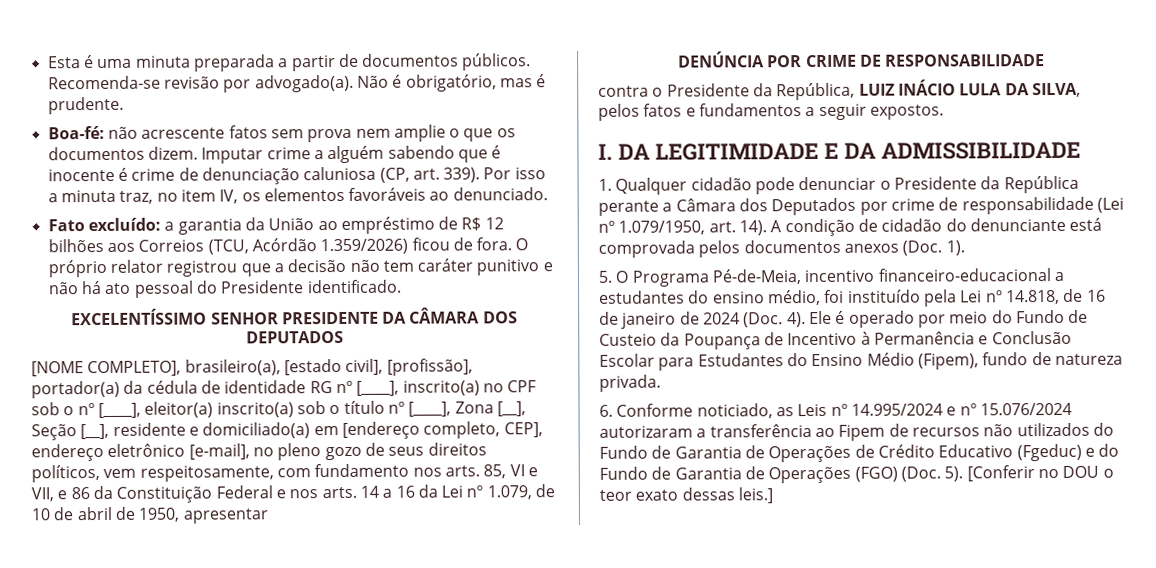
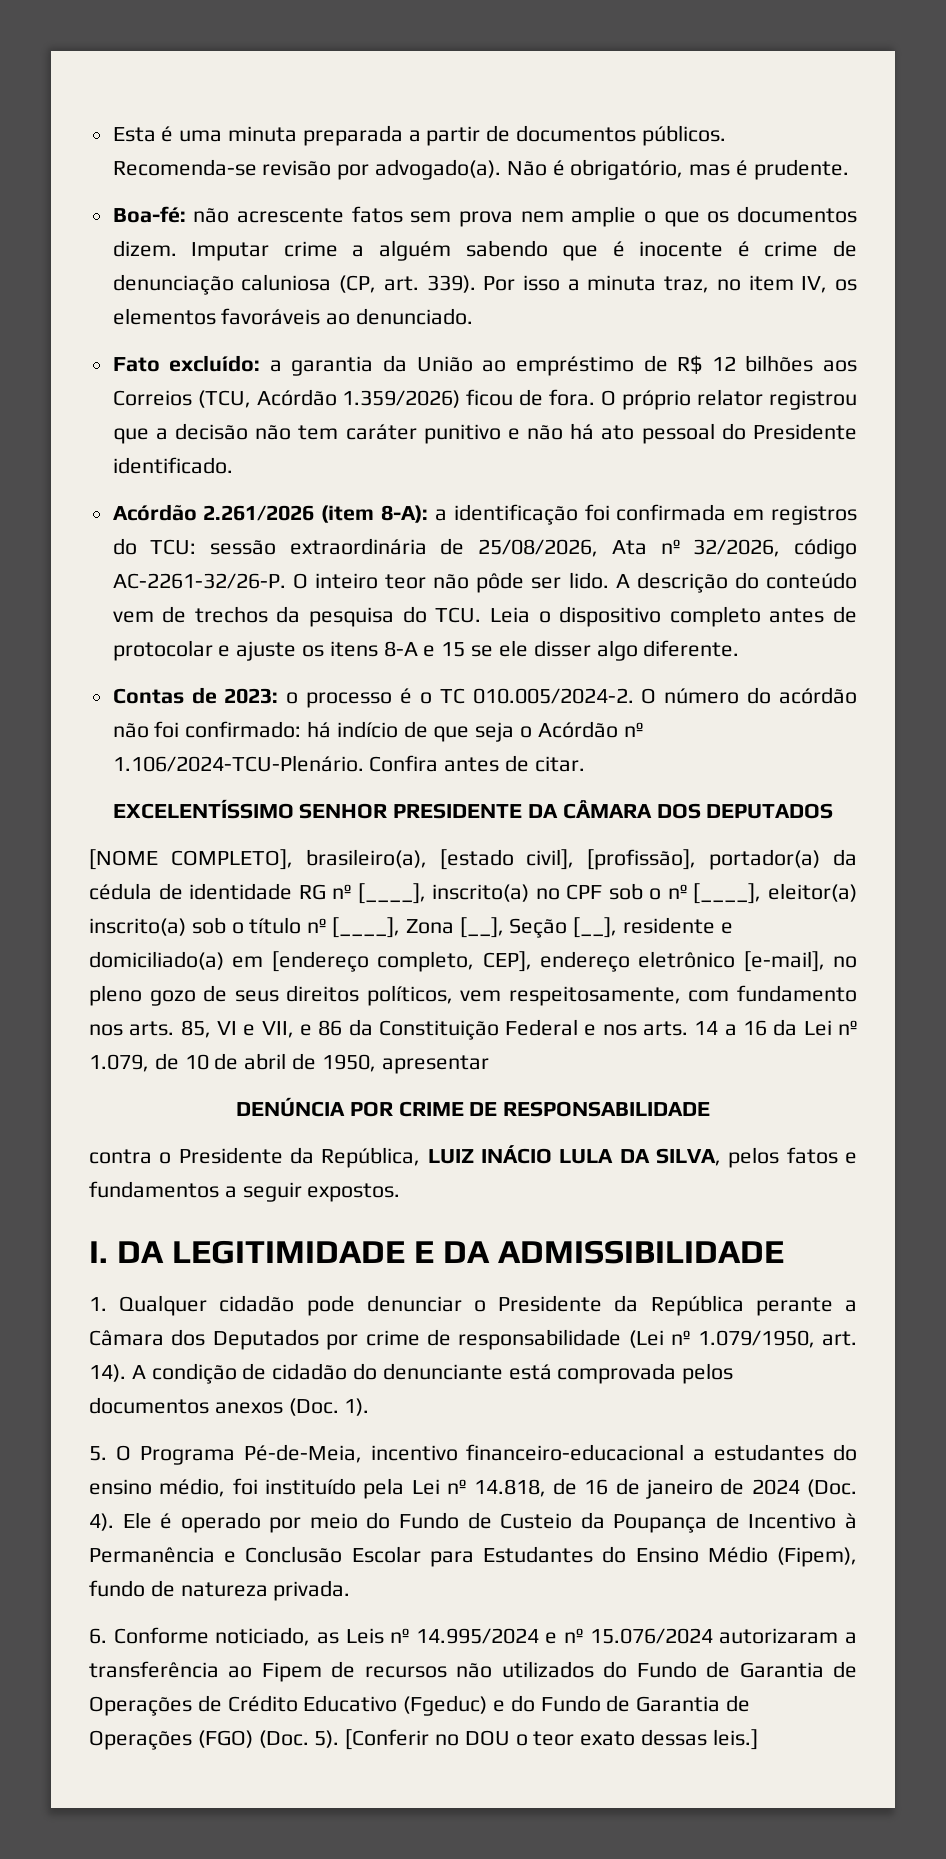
(402, 286) none -> [112,504,858,525] [112,538,857,559] [112,572,857,593] [112,606,857,627] [112,640,740,661] [112,687,857,708] [112,721,643,742] [112,755,585,772] // Acórdão 2.261/2026 (item 8-A): a identificação foi confirmada em registros do TCU: sessão extraordinária de 25/08/2026, Ata nº 32/2026, código AC-2261-32/26-P. O inteiro teor não pôde ser lido. A descrição do conteúdo vem de trechos da pesquisa do TCU. Leia o dispositivo completo antes de protocolar e ajuste os itens 8-A e 15 se ele disser algo diferente. // Contas de 2023: o processo é o TC 010.005/2024-2. O número do acórdão não foi confirmado: há indício de que seja o Acórdão nº 1.106/2024-TCU-Plenário. Confira antes de citar.

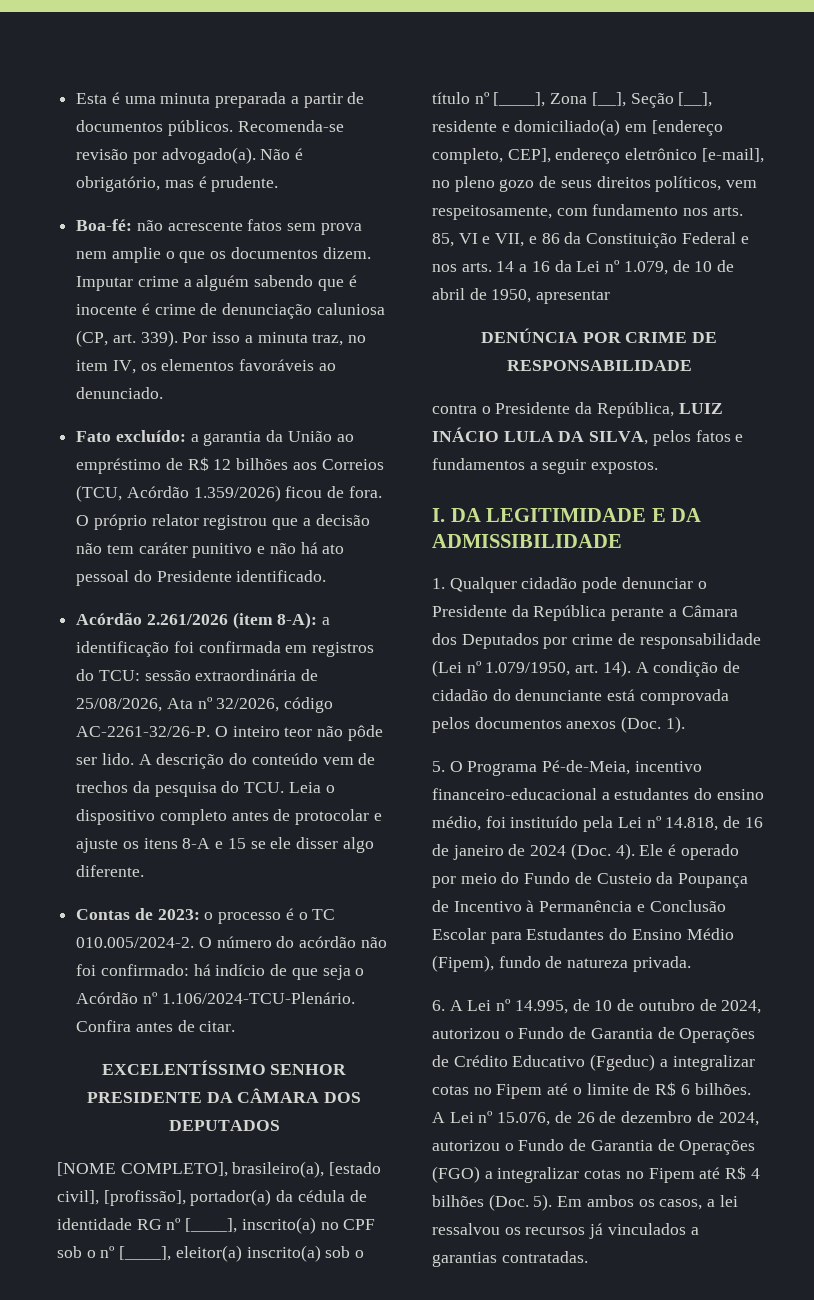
[113,1627,857,1646] [89,1661,628,1682] Conforme noticiado, as Leis nº 14.995/2024 e nº 15.076/2024 autorizaram a transferência ao Fipem de recursos não utilizados do -> [449,999,762,1014] [432,1028,514,1039] A Lei nº 14.995, de 10 de outubro de 2024, autorizou o
[493,1695,535,1712] e do -> [659,1055,755,1071] [432,1082,751,1099] [432,1111,759,1126] [432,1140,514,1151] a integralizar cotas no Fipem até o limite de R$ 6 bilhões. A Lei nº 15.076, de 26 de dezembro de 2024, autorizou o
[258,1729,758,1750] (Doc. 5). [Conferir no DOU o teor exato dessas leis.] -> [484,1166,760,1183] [432,1194,738,1211] [432,1223,699,1239] [432,1251,588,1267] a integralizar cotas no Fipem até R$ 4 bilhões (Doc. 5). Em ambos os casos, a lei ressalvou os recursos já vinculados a garantias contratadas.

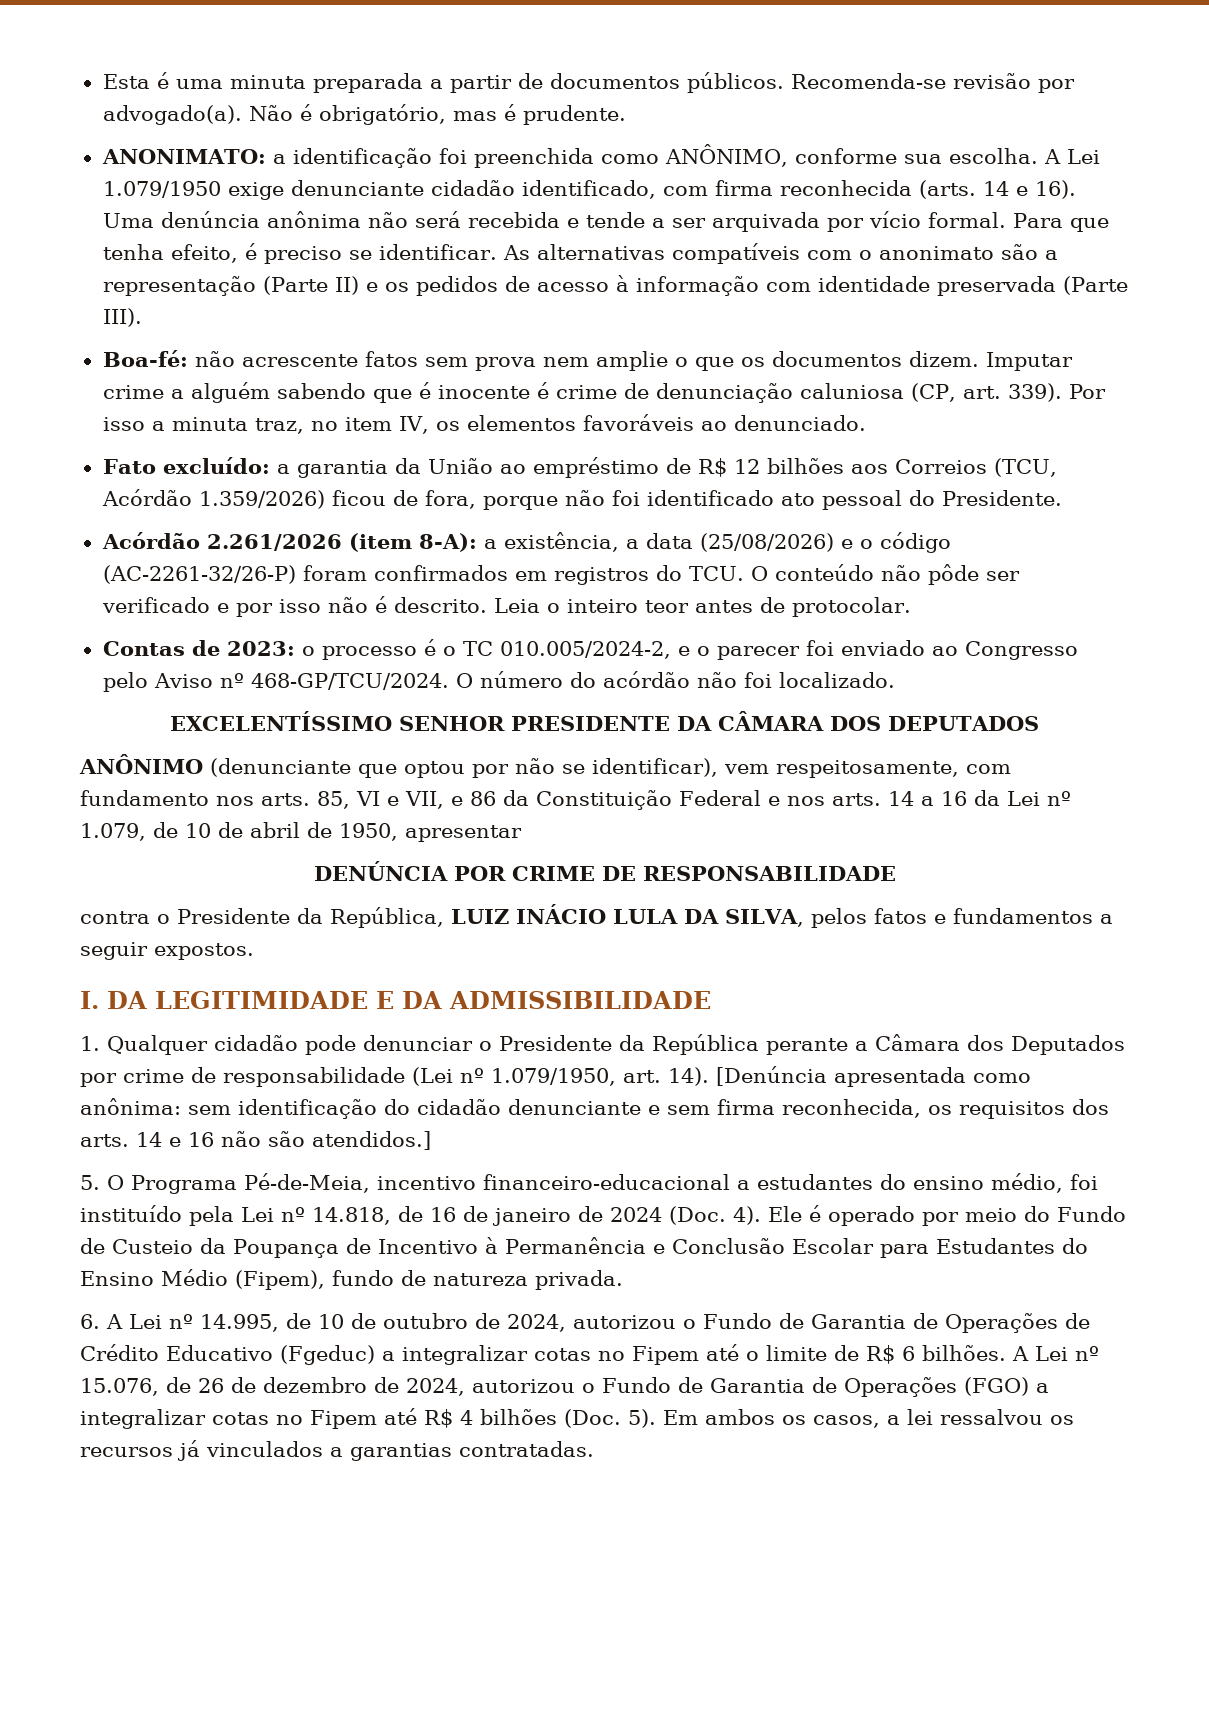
(279, 184) none -> [101,144,1100,168] [102,180,1076,200] [102,211,1109,232] [102,243,1058,264] [102,275,1128,296] [102,308,142,327] // ANONIMATO: a identificação foi preenchida como ANÔNIMO, conforme sua escolha. A Lei 1.079/1950 exige denunciante cidadão identificado, com firma reconhecida (arts. 14 e 16). Uma denúncia anônima não será recebida e tende a ser arquivada por vício formal. Para que tenha efeito, é preciso se identificar. As alternativas compatíveis com o anonimato são a representação (Parte II) e os pedidos de acesso à informação com identidade preservada (Parte III).
[348,486,382,498] [76,514,370,530] [76,542,318,558] fora. O próprio relator registrou que a decisão não tem caráter punitivo e não há -> [424,490,774,510] fora, porque não foi identificado
[156,570,327,582] Presidente identificado. -> [941,490,1062,506] Presidente.
[76,641,375,657] [76,669,319,681] [76,697,334,713] [76,725,383,741] [76,753,376,769] [76,781,335,797] [76,809,382,825] [76,837,374,853] [76,865,145,877] identificação foi confirmada em registros do TCU: sessão extraordinária de 25/08/2026, Ata nº 32/2026, código AC-2261-32/26-P. O inteiro teor não pôde ser lido. A descrição do conteúdo vem de trechos da pesquisa do TCU. Leia o dispositivo completo antes de protocolar e ajuste os itens 8-A e 15 se ele disser algo diferente. -> [503,532,951,553] [102,564,1020,585] [101,596,911,617] existência, a data (25/08/2026) e o código (AC-2261-32/26-P) foram confirmados em registros do TCU. O conteúdo não pôde ser verificado e por isso não é descrito. Leia o inteiro teor antes de protocolar.
[76,937,195,948] 010.005/2024-2. -> [499,640,1078,660] [102,672,449,692] 010.005/2024-2, e o parecer foi enviado ao Congresso pelo Aviso nº 468-GP/TCU/2024.
[100,964,365,980] [76,992,355,1004] [76,1020,236,1032] confirmado: há indício de que seja o Acórdão nº 1.106/2024-TCU-Plenário. Confira antes de citar. -> [778,672,895,688] localizado.
[57,1161,382,1178] [57,1189,367,1206] [57,1217,376,1234] [57,1245,365,1262] [432,92,713,108] [432,119,723,136] [432,148,764,164] [432,176,722,192] [NOME COMPLETO], brasileiro(a), [estado civil], [profissão], portador(a) da cédula de identidade RG nº [____], inscrito(a) no CPF sob o nº [____], eleitor(a) inscrito(a) sob o título nº [____], Zona [__], Seção [__], residente e domiciliado(a) em [endereço completo, CEP], endereço eletrônico [e-mail], no pleno gozo de seus direitos políticos, -> [79,754,718,778] ANÔNIMO (denunciante que optou por não se identificar),
[635,661,741,677] [432,689,729,705] [432,716,685,733] A condição de cidadão do denunciante está comprovada pelos documentos anexos (Doc. 1). -> [716,1066,1031,1087] [80,1098,1109,1119] [80,1131,431,1150] [Denúncia apresentada como anônima: sem identificação do cidadão denunciante e sem firma reconhecida, os requisitos dos arts. 14 e 16 não são atendidos.]

